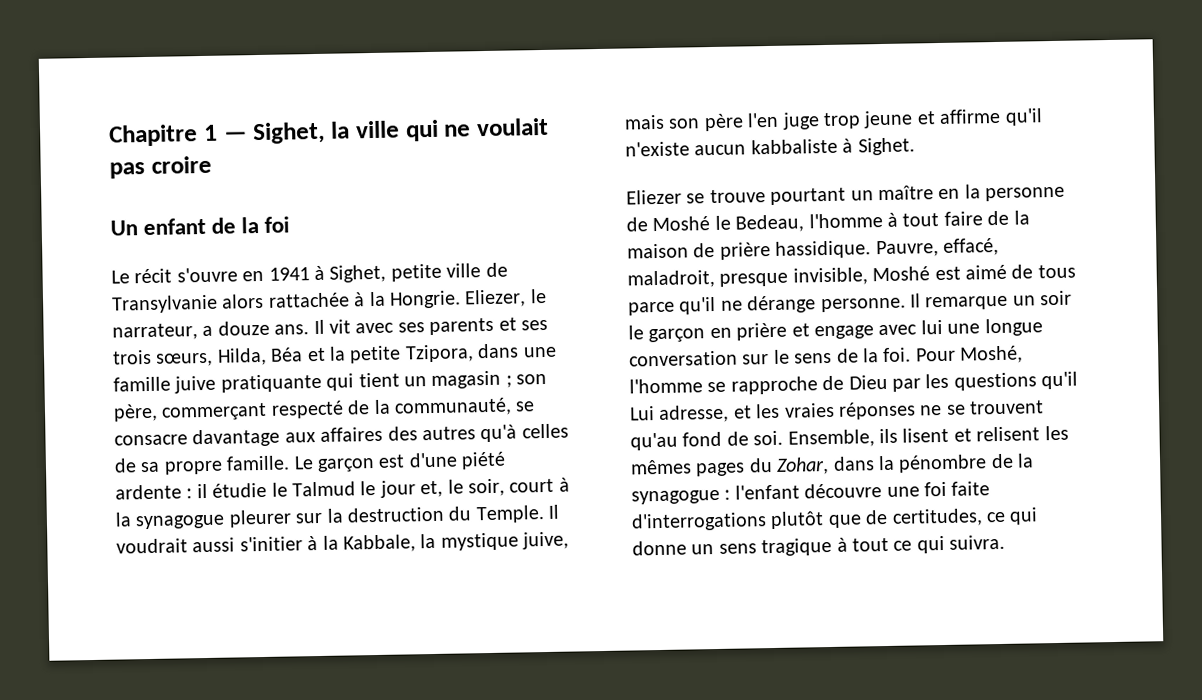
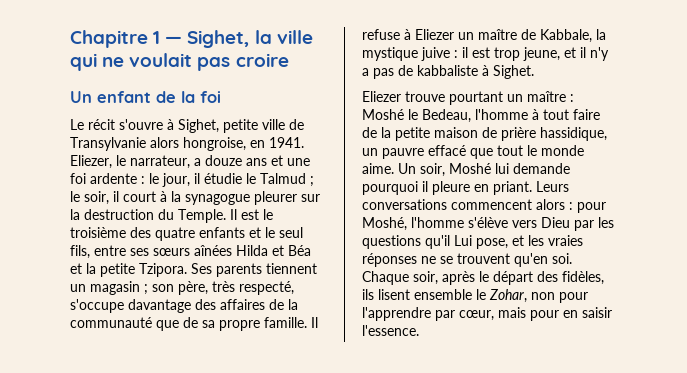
[242,267,310,282] en 1941 -> (163, 124) none
[267,290,461,309] rattachée à la Hongrie. -> [183,137,304,151] hongroise, en 1941.
[274,317,548,336] [112,343,557,367] [113,370,548,394] [113,397,536,422] [114,423,569,448] [114,451,507,475] [115,484,193,500] ans. Il vit avec ses parents et ses trois sœurs, Hilda, Béa et la petite Tzipora, dans une famille juive pratiquante qui tient un magasin ; son père, commerçant respecté de la communauté, se consacre davantage aux affaires des autres qu'à celles de sa propre famille. Le garçon est d'une piété ardente : -> [246,155,310,166] [70,173,190,187] ans et une foi ardente : le jour,
[360,480,444,498] le jour et, -> [310,176,314,187] ;
(505, 487) none -> [113,191,119,202] il
[116,531,570,554] [624,108,1043,132] [625,141,747,157] voudrait aussi s'initier à la Kabbale, la mystique juive, mais son père l'en juge trop jeune et affirme qu'il n'existe aucun -> [241,209,273,220] [70,227,303,241] [70,245,311,259] [70,263,317,277] [70,281,294,295] [70,299,298,313] [70,317,318,331] [362,29,606,43] [362,47,609,61] [362,65,413,79] est le troisième des quatre enfants et le seul fils, entre ses sœurs aînées Hilda et Béa et la petite Tzipora. Ses parents tiennent un magasin ; son père, très respecté, s'occupe davantage des affaires de la communauté que de sa propre famille. Il refuse à Eliezer un maître de Kabbale, la mystique juive : il est trop jeune, et il n'y a pas de
[686,193,706,204] se -> (401, 96) none
[938,184,1066,202] [626,217,648,232] en la personne de -> [570,94,574,102] :
(1030, 217) none -> [395,127,430,141] petite
[775,237,999,259] [627,264,1076,289] [628,290,1073,316] [628,318,1043,343] [629,345,1024,367] [629,375,845,395] hassidique. Pauvre, effacé, maladroit, presque invisible, Moshé est aimé de tous parce qu'il ne dérange personne. Il remarque un soir le garçon en prière et engage avec lui une longue conversation sur le sens de la foi. Pour Moshé, l'homme se rapproche de -> [540,127,607,141] [362,145,584,159] [362,163,570,177] [362,181,569,195] [362,199,606,213] [362,217,537,231] hassidique, un pauvre effacé que tout le monde aime. Un soir, Moshé lui demande pourquoi il pleure en priant. Leurs conversations commencent alors : pour Moshé, l'homme s'élève vers
[658,404,730,423] adresse, -> [476,238,508,249] pose,
[630,425,1069,451] [630,453,1035,477] [631,481,991,505] [631,507,1039,532] [632,534,1006,557] qu'au fond de soi. Ensemble, ils lisent et relisent les mêmes pages du Zohar, dans la pénombre de la synagogue : l'enfant découvre une foi faite d'interrogations plutôt que de certitudes, ce qui donne un sens tragique à tout ce qui suivra. -> [514,253,572,267] [362,271,604,285] [362,289,588,303] [362,307,612,321] [362,325,419,336] qu'en soi. Chaque soir, après le départ des fidèles, ils lisent ensemble le Zohar, non pour l'apprendre par cœur, mais pour en saisir l'essence.

